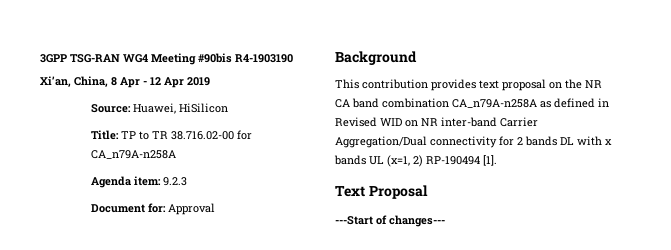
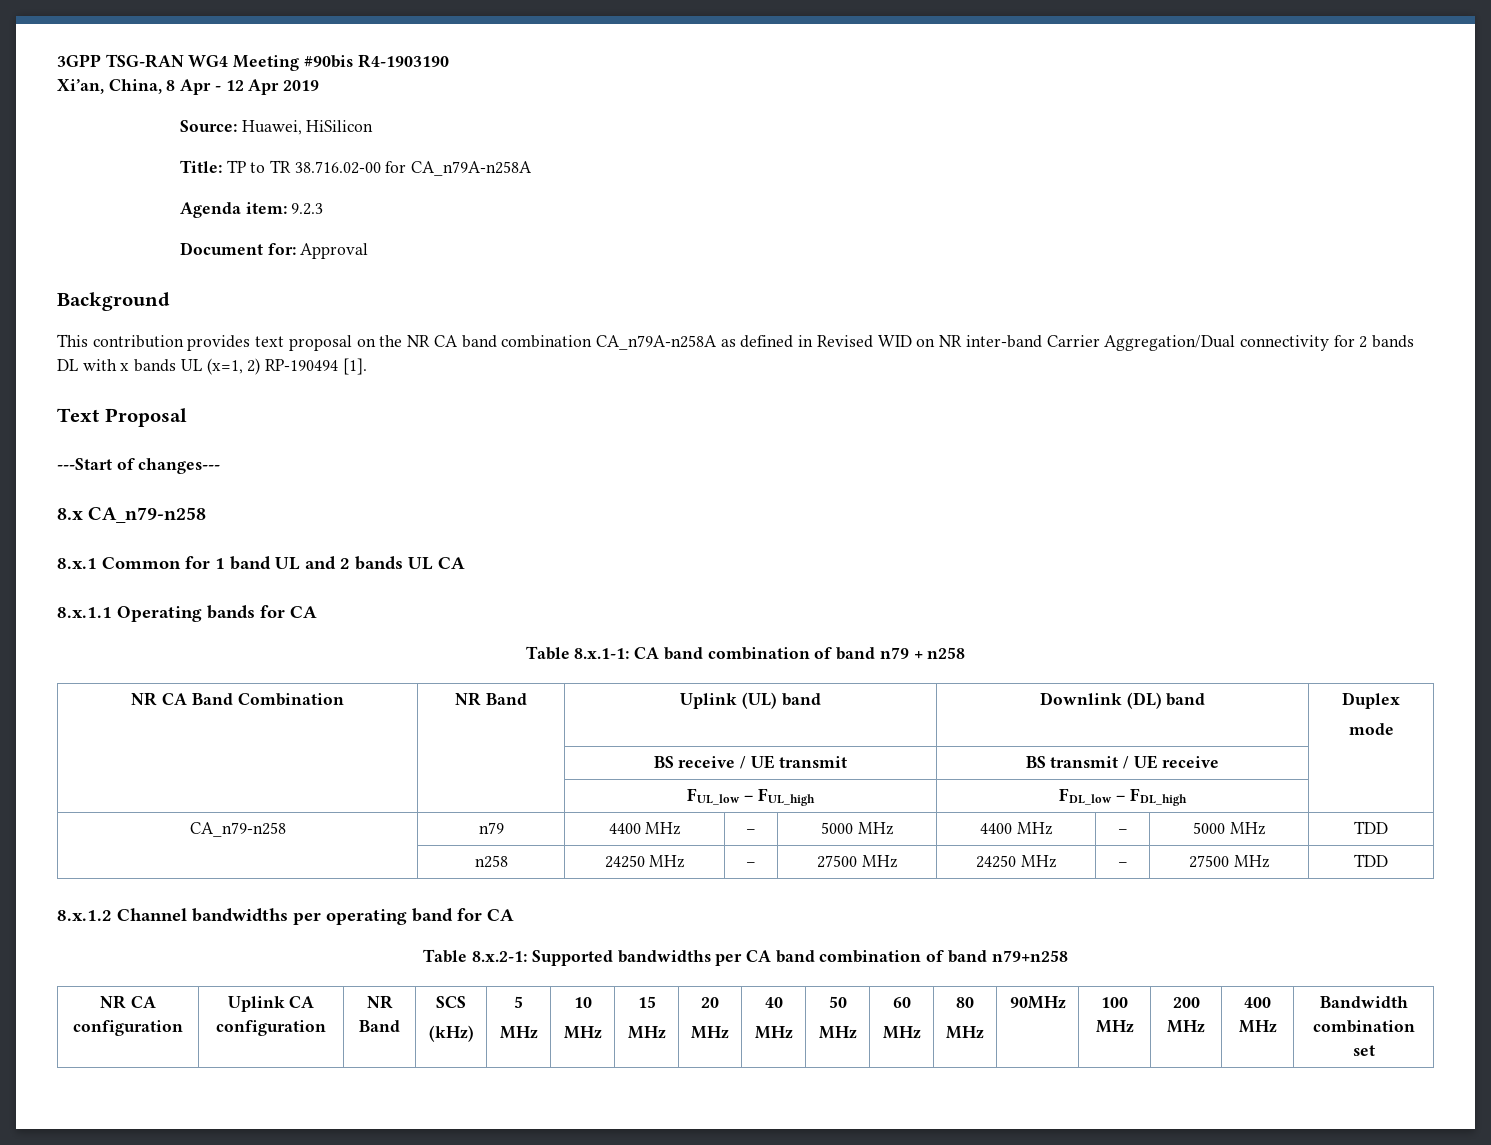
(445, 221) none -> [57,507,207,523] [57,556,465,570] [57,605,317,622] [525,646,966,660] [131,692,344,706] [455,692,527,706] [680,692,821,709] [1039,692,1206,709] [1342,692,1400,709] [1348,723,1394,735] [653,755,848,769] [1025,755,1220,769] [687,788,815,806] [1059,788,1187,806] [189,822,286,837] [478,822,504,834] [608,822,682,835] [746,829,756,834] [821,822,894,835] [980,822,1053,835] [1117,829,1128,834] [1193,822,1266,835] [1354,821,1388,834] [474,855,508,868] [604,855,686,868] [746,862,756,867] [817,855,898,868] [976,855,1057,868] [1117,862,1128,867] [1189,855,1270,868] [1354,854,1388,867] [57,908,514,925] [423,949,1068,966] [100,995,156,1009] [73,1020,183,1036] [227,996,315,1012] [216,1020,326,1036] [366,995,393,1009] [359,1020,400,1032] [436,996,466,1008] [428,1025,474,1042] [514,996,523,1008] [499,1026,538,1039] [573,997,592,1008] [563,1026,602,1039] [637,996,656,1008] [627,1026,666,1039] [701,997,719,1008] [691,1026,729,1039] [764,997,783,1008] [754,1026,793,1039] [828,996,847,1008] [818,1026,857,1039] [892,997,911,1008] [882,1026,921,1039] [956,997,974,1008] [946,1026,984,1039] [1009,996,1066,1009] [1101,997,1128,1008] [1095,1020,1134,1033] [1172,997,1200,1008] [1167,1020,1205,1033] [1244,997,1271,1008] [1238,1020,1277,1033] [1319,996,1408,1008] [1312,1020,1415,1033] [1352,1045,1375,1056] // 8.x CA_n79-n258 // 8.x.1 Common for 1 band UL and 2 bands UL CA // 8.x.1.1 Operating bands for CA // Table 8.x.1-1: CA band combination of band n79 + n258 // NR CA Band Combination | NR Band | Uplink (UL) band | Downlink (DL) band | Duplex // mode // | | BS receive / UE transmit | BS transmit / UE receive | // | | FUL_low – FUL_high | FDL_low – FDL_high | // CA_n79-n258 | n79 | 4400 MHz | – | 5000 MHz | 4400 MHz | – | 5000 MHz | TDD // | n258 | 24250 MHz | – | 27500 MHz | 24250 MHz | – | 27500 MHz | TDD // 8.x.1.2 Channel bandwidths per operating band for CA // Table 8.x.2-1: Supported bandwidths per CA band combination of band n79+n258 // NR CA configuration | Uplink CA configuration | NR Band | SCS // (kHz) | 5 // MHz | 10 // MHz | 15 // MHz | 20 // MHz | 40 // MHz | 50 // MHz | 60 // MHz | 80 // MHz | 90MHz | 100 MHz | 200 MHz | 400 MHz | Bandwidth combination set

